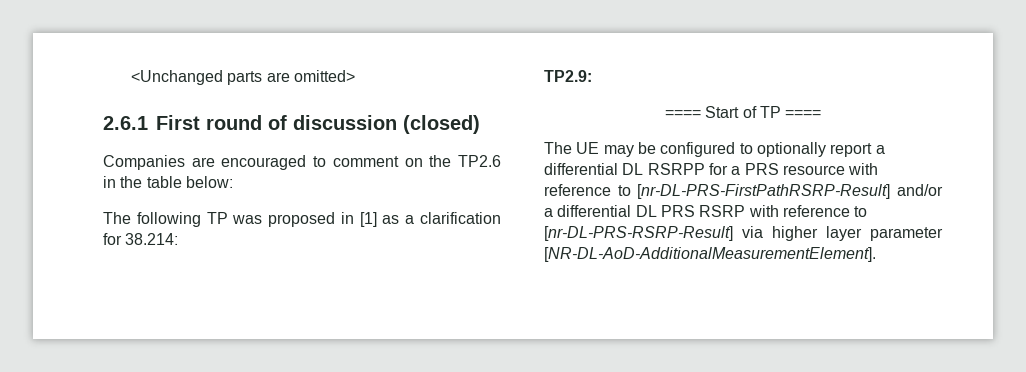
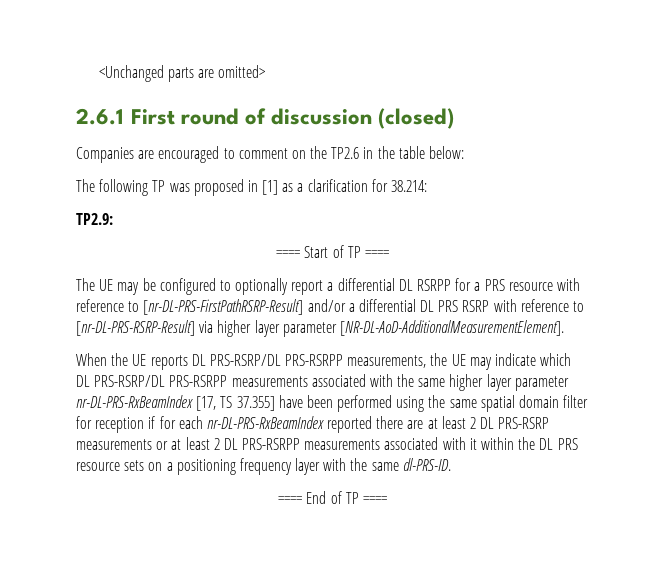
(876, 254) none -> [76,353,572,370] [76,374,569,391] [76,395,589,412] [76,416,550,433] [76,437,578,450] [76,458,451,475] [278,491,387,504] // When the UE reports DL PRS-RSRP/DL PRS-RSRPP measurements, the UE may indicate which DL PRS-RSRP/DL PRS-RSRPP measurements associated with the same higher layer parameter nr-DL-PRS-RxBeamIndex [17, TS 37.355] have been performed using the same spatial domain filter for reception if for each nr-DL-PRS-RxBeamIndex reported there are at least 2 DL PRS-RSRP measurements or at least 2 DL PRS-RSRPP measurements associated with it within the DL PRS resource sets on a positioning frequency layer with the same dl-PRS-ID. // ==== End of TP ====

